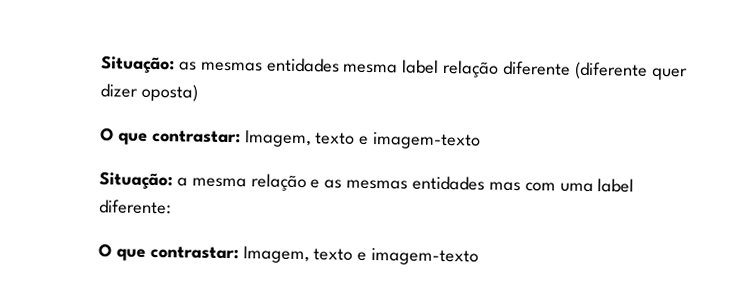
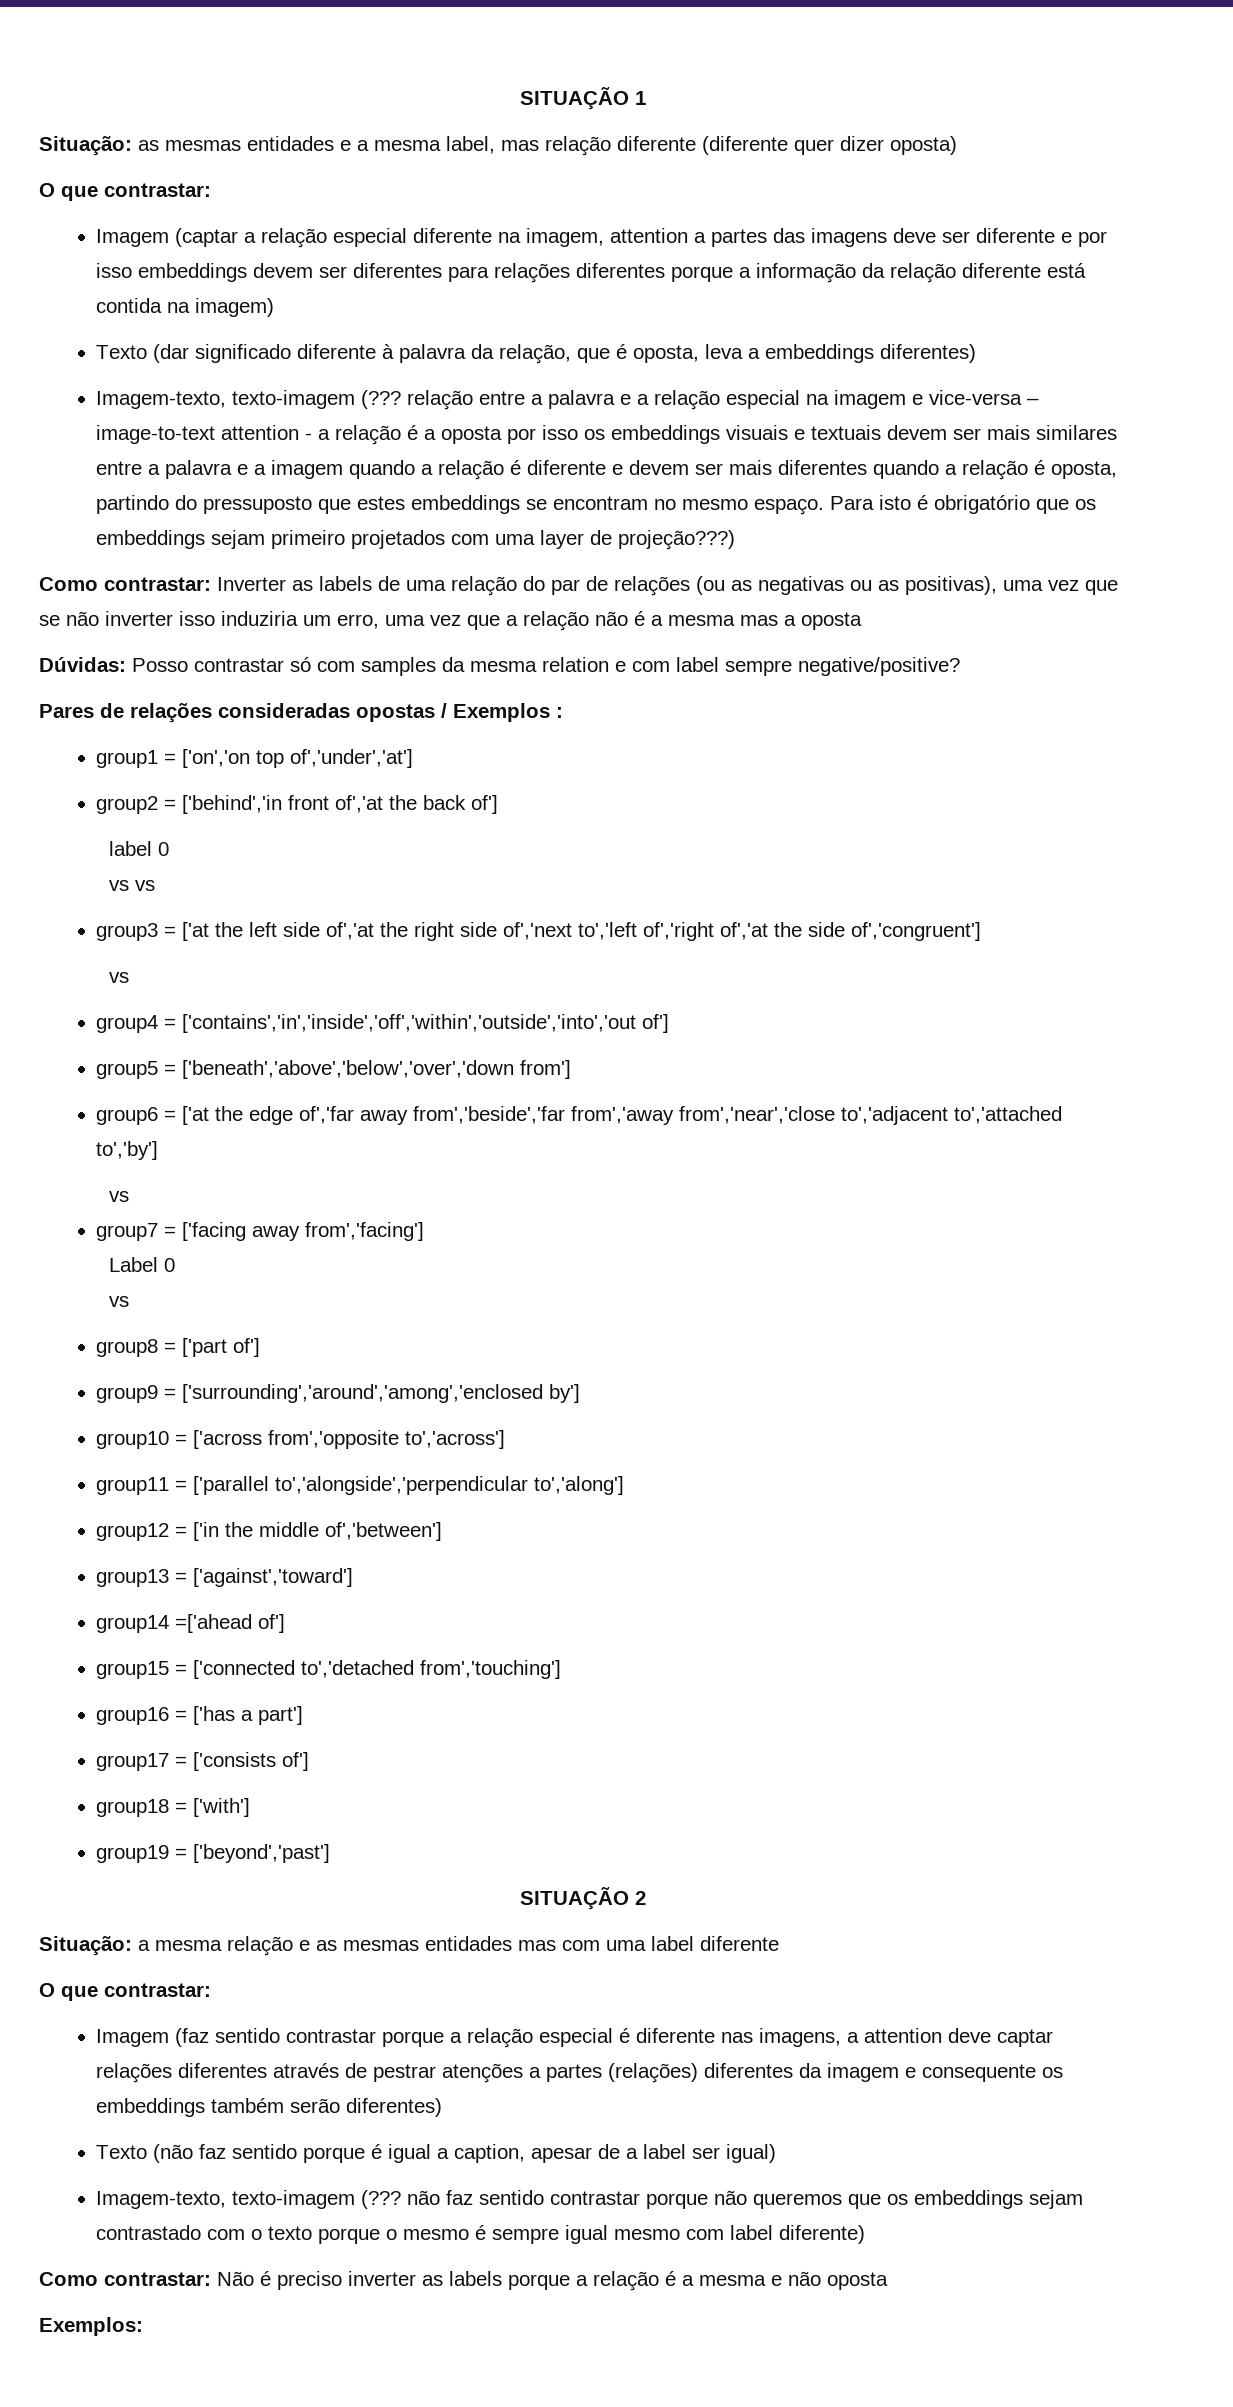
(101, 64) none -> [519,87,646,110] SITUAÇÃO 1 //
[343,59,440,74] mesma label -> [340,136,539,154] e a mesma label, mas
[244,130,482,150] Imagem, texto e imagem-texto -> [96,228,1108,248] [96,263,1087,283] [96,298,275,317] [96,344,977,364] [96,390,1040,410] [96,425,1118,445] [96,460,1118,480] [96,495,1097,515] [96,530,736,550] [39,576,1118,596] [39,611,862,631] [39,657,960,676] [39,703,563,723] [96,749,414,768] [96,795,499,814] [108,841,169,856] [108,880,155,891] [96,922,982,941] [108,972,129,983] [96,1014,670,1033] [96,1060,572,1079] [96,1106,1063,1125] [96,1141,159,1160] [108,1191,129,1202] [96,1222,425,1241] [108,1257,175,1272] [108,1296,129,1307] [96,1338,261,1357] [96,1384,581,1403] [96,1430,506,1449] [96,1476,625,1495] [96,1522,443,1541] [96,1568,354,1587] [96,1614,286,1633] [96,1660,562,1679] [96,1706,304,1725] [96,1752,310,1771] [96,1798,251,1817] [96,1844,331,1863] [519,1887,646,1910] // Imagem (captar a relação especial diferente na imagem, attention a partes das imagens deve ser diferente e por isso embeddings devem ser diferentes para relações diferentes porque a informação da relação diferente está contida na imagem) // Texto (dar significado diferente à palavra da relação, que é oposta, leva a embeddings diferentes) // Imagem-texto, texto-imagem (??? relação entre a palavra e a relação especial na imagem e vice-versa – image-to-text attention - a relação é a oposta por isso os embeddings visuais e textuais devem ser mais similares entre a palavra e a imagem quando a relação é diferente e devem ser mais diferentes quando a relação é oposta, partindo do pressuposto que estes embeddings se encontram no mesmo espaço. Para isto é obrigatório que os embeddings sejam primeiro projetados com uma layer de projeção???) // Como contrastar: Inverter as labels de uma relação do par de relações (ou as negativas ou as positivas), uma vez que se não inverter isso induziria um erro, uma vez que a relação não é a mesma mas a oposta // Dúvidas: Posso contrastar só com samples da mesma relation e com label sempre negative/positive? // Pares de relações consideradas opostas / Exemplos : // group1 = ['on','on top of','under','at'] // group2 = ['behind','in front of','at the back of'] // label 0 // vs vs // group3 = ['at the left side of','at the right side of','next to','left of','right of','at the side of','congruent'] // vs // group4 = ['contains','in','inside','off','within','outside','into','out of'] // group5 = ['beneath','above','below','over','down from'] // group6 = ['at the edge of','far away from','beside','far from','away from','near','close to','adjacent to','attached to','by'] // vs // group7 = ['facing away from','facing'] // Label 0 // vs // group8 = ['part of'] // group9 = ['surrounding','around','among','enclosed by'] // group10 = ['across from','opposite to','across'] // group11 = ['parallel to','alongside','perpendicular to','along'] // group12 = ['in the middle of','between'] // group13 = ['against','toward'] // group14 =['ahead of'] // group15 = ['connected to','detached from','touching'] // group16 = ['has a part'] // group17 = ['consists of'] // group18 = ['with'] // group19 = ['beyond','past'] // SITUAÇÃO 2
[99,199,172,215] [98,243,480,266] diferente: // O que contrastar: Imagem, texto e imagem-texto -> [700,1936,779,1951] [39,1983,211,2001] [96,2028,1054,2048] [96,2063,1064,2083] [96,2098,443,2117] [96,2144,777,2163] [96,2190,1084,2209] [96,2225,866,2244] [39,2271,888,2291] [39,2317,143,2336] diferente // O que contrastar: // Imagem (faz sentido contrastar porque a relação especial é diferente nas imagens, a attention deve captar relações diferentes através de pestrar atenções a partes (relações) diferentes da imagem e consequente os embeddings também serão diferentes) // Texto (não faz sentido porque é igual a caption, apesar de a label ser igual) // Imagem-texto, texto-imagem (??? não faz sentido contrastar porque não queremos que os embeddings sejam contrastado com o texto porque o mesmo é sempre igual mesmo com label diferente) // Como contrastar: Não é preciso inverter as labels porque a relação é a mesma e não oposta // Exemplos:

